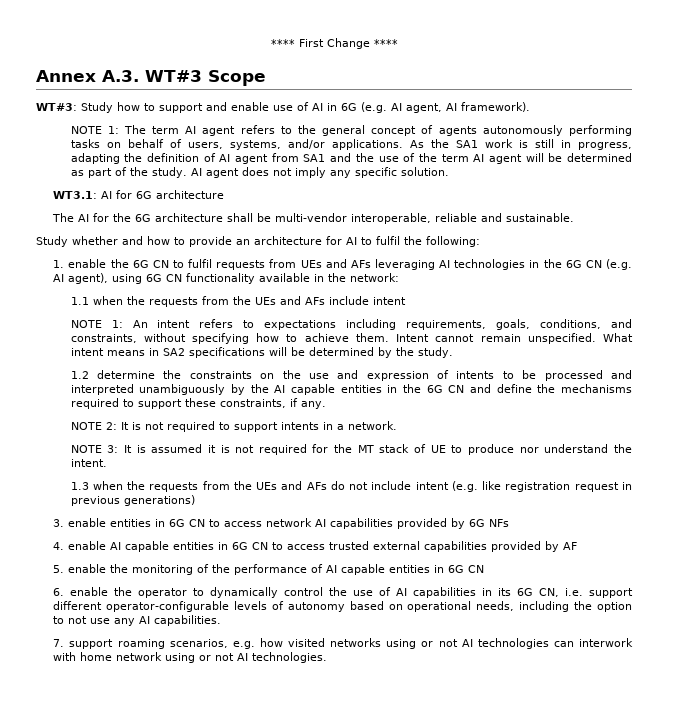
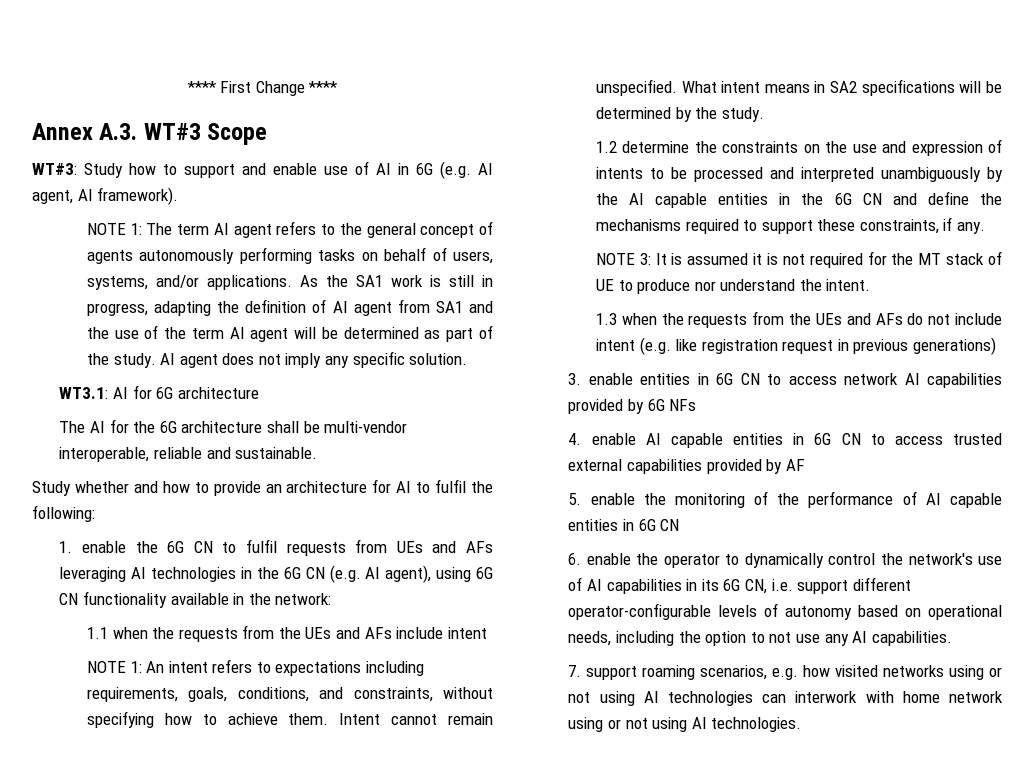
[70,421,397,432] // NOTE 2: It is not required to support intents in a network. -> (986, 228) none
(348, 591) none -> [908,553,973,565] network's
(458, 643) none -> [599,691,635,706] using
(235, 657) none -> [652,717,688,732] using

